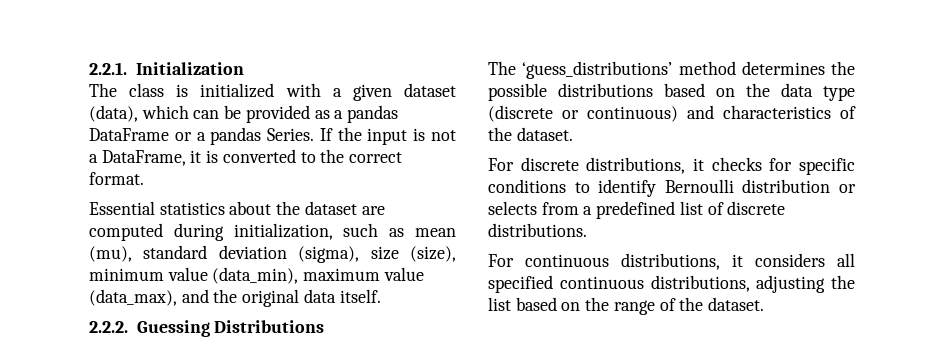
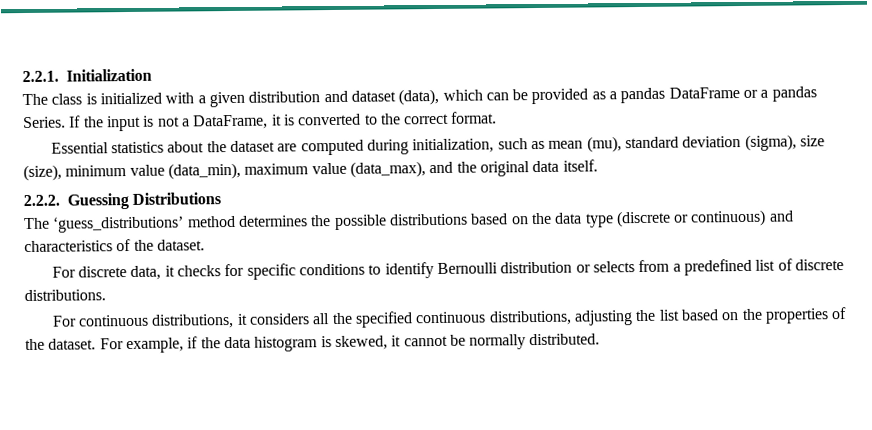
(392, 92) none -> [248,90,348,103] distribution and
[586,157,686,174] distributions, -> [130,265,162,280] data,
(855, 260) none -> [331,312,353,325] the
[613,297,765,315] range of the dataset. -> [764,306,848,324] [25,333,601,354] properties of the dataset. For example, if the data histogram is skewed, it cannot be normally distributed.

